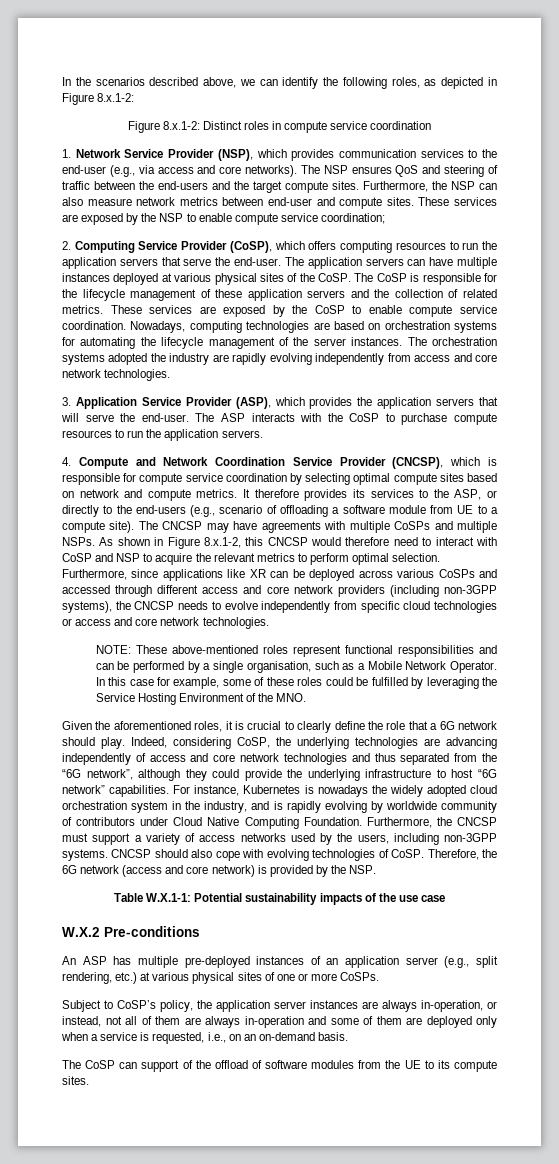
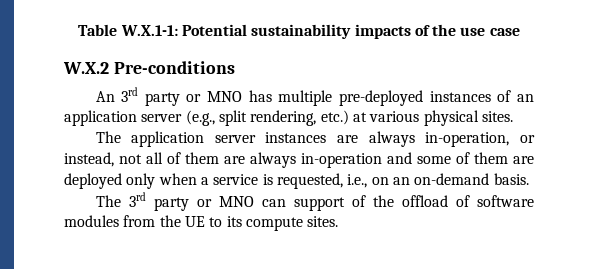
[62,77,498,89] [62,93,135,105] [127,121,432,133] [62,149,497,161] [62,165,499,177] [62,181,497,193] [62,197,498,209] [62,213,385,225] [62,241,498,253] [62,257,497,269] [62,273,497,285] [62,289,498,301] [62,305,497,317] [62,321,497,333] [62,337,497,349] [62,353,497,365] [62,369,171,381] [62,397,498,409] [61,413,497,425] [62,429,263,441] [62,457,497,469] [62,473,497,485] [62,489,498,501] [62,505,498,517] [62,521,497,533] [62,537,497,549] [62,553,441,565] [62,569,497,581] [62,585,497,597] [62,601,497,613] [62,617,269,629] [95,645,497,657] [95,661,497,673] [95,677,498,689] [95,693,307,705] [62,721,497,733] [62,737,497,749] [62,753,497,765] [62,769,497,781] [62,785,498,797] [62,801,497,813] [62,817,497,829] [62,833,497,845] [62,849,497,861] [62,865,377,877] In the scenarios described above, we can identify the following roles, as depicted in Figure 8.x.1-2: // Figure 8.x.1-2: Distinct roles in compute service coordination // 1. Network Service Provider (NSP), which provides communication services to the end-user (e.g., via access and core networks). The NSP ensures QoS and steering of traffic between the end-users and the target compute sites. Furthermore, the NSP can also measure network metrics between end-user and compute sites. These services are exposed by the NSP to enable compute service coordination; // 2. Computing Service Provider (CoSP), which offers computing resources to run the application servers that serve the end-user. The application servers can have multiple instances deployed at various physical sites of the CoSP. The CoSP is responsible for the lifecycle management of these application servers and the collection of related metrics. These services are exposed by the CoSP to enable compute service coordination. Nowadays, computing technologies are based on orchestration systems for automating the lifecycle management of the server instances. The orchestration systems adopted the industry are rapidly evolving independently from access and core network technologies. // 3. Application Service Provider (ASP), which provides the application servers that will serve the end-user. The ASP interacts with the CoSP to purchase compute resources to run the application servers. // 4. Compute and Network Coordination Service Provider (CNCSP), which is responsible for compute service coordination by selecting optimal compute sites based on network and compute metrics. It therefore provides its services to the ASP, or directly to the end-users (e.g., scenario of offloading a software module from UE to a compute site). The CNCSP may have agreements with multiple CoSPs and multiple NSPs. As shown in Figure 8.x.1-2, this CNCSP would therefore need to interact with CoSP and NSP to acquire the relevant metrics to perform optimal selection. Furthermore, since applications like XR can be deployed across various CoSPs and accessed through different access and core network providers (including non-3GPP systems), the CNCSP needs to evolve independently from specific cloud technologies or access and core network technologies. // NOTE: These above-mentioned roles represent functional responsibilities and can be performed by a single organisation, such as a Mobile Network Operator. In this case for example, some of these roles could be fulfilled by leveraging the Service Hosting Environment of the MNO. // Given the aforementioned roles, it is crucial to clearly define the role that a 6G network should play. Indeed, considering CoSP, the underlying technologies are advancing independently of access and core network technologies and thus separated from the “6G network”, although they could provide the underlying infrastructure to host “6G network” capabilities. For instance, Kubernetes is nowadays the widely adopted cloud orchestration system in the industry, and is rapidly evolving by worldwide community of contributors under Cloud Native Computing Foundation. Furthermore, the CNCSP must support a variety of access networks used by the users, including non-3GPP systems. CNCSP should also cope with evolving technologies of CoSP. Therefore, the 6G network (access and core network) is provided by the NSP. // -> (78, 30) none
[82,956,107,965] ASP -> [121,87,243,106] 3rd party or MNO
[237,972,380,981] [62,1000,212,1012] sites of one or more CoSPs. // Subject to CoSP’s policy, the -> [481,111,513,122] [95,131,121,143] sites. // The
[85,1060,116,1069] CoSP -> [128,192,254,211] 3rd party or MNO

